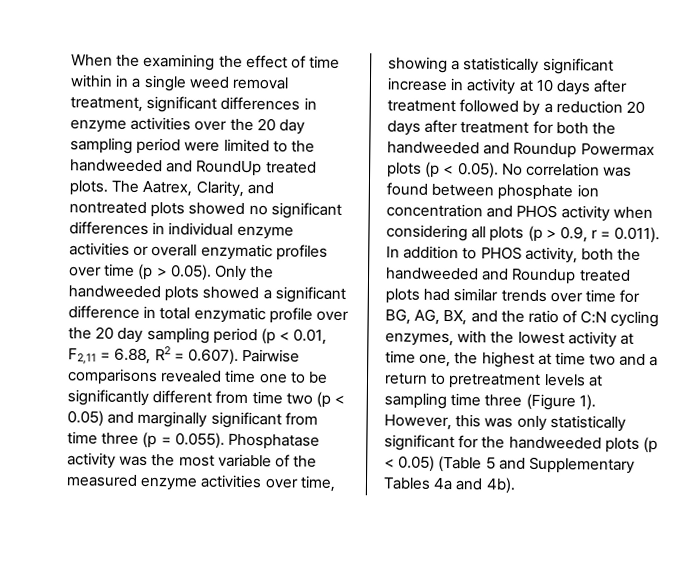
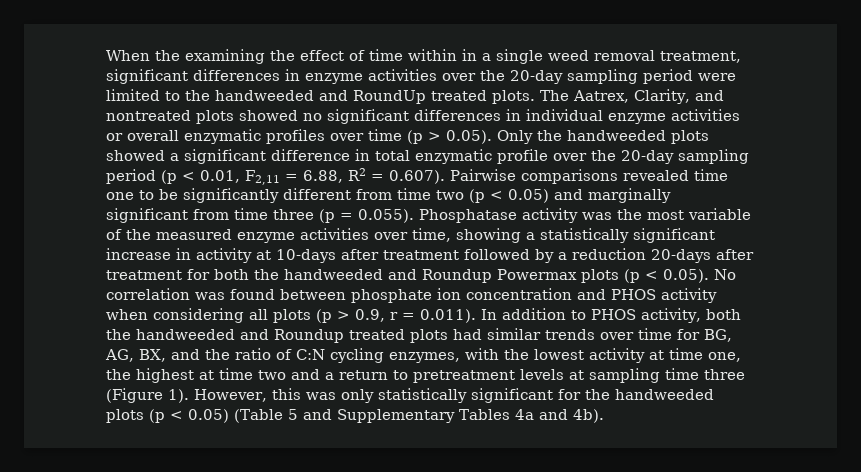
[256,118,305,135] 20 day -> [510,70,563,84] 20-day
[95,326,144,343] 20 day -> [621,150,674,164] 20-day
[535,78,591,96] 10 days -> [276,249,336,263] 10-days
[625,100,645,114] [387,120,421,136] 20 days -> [651,249,711,263] 20-days

